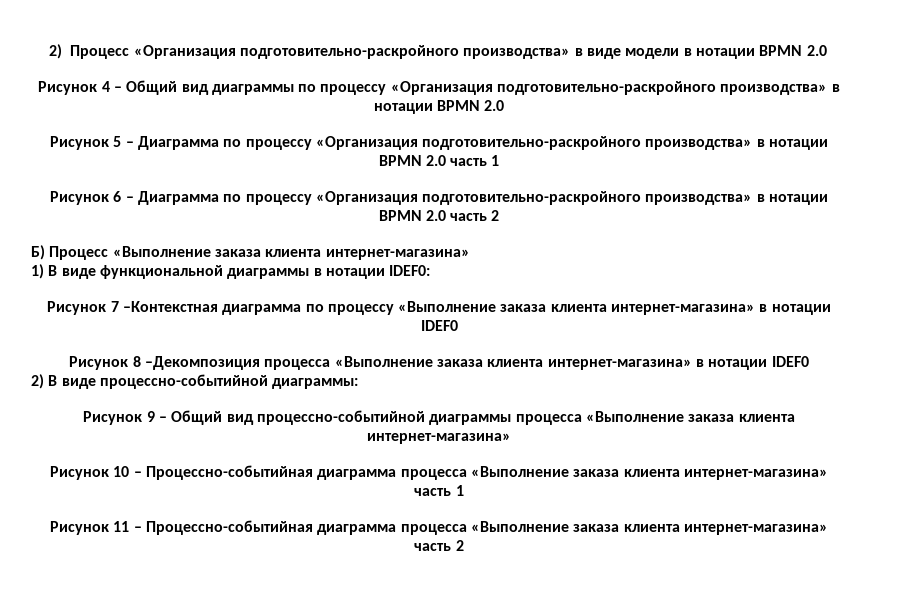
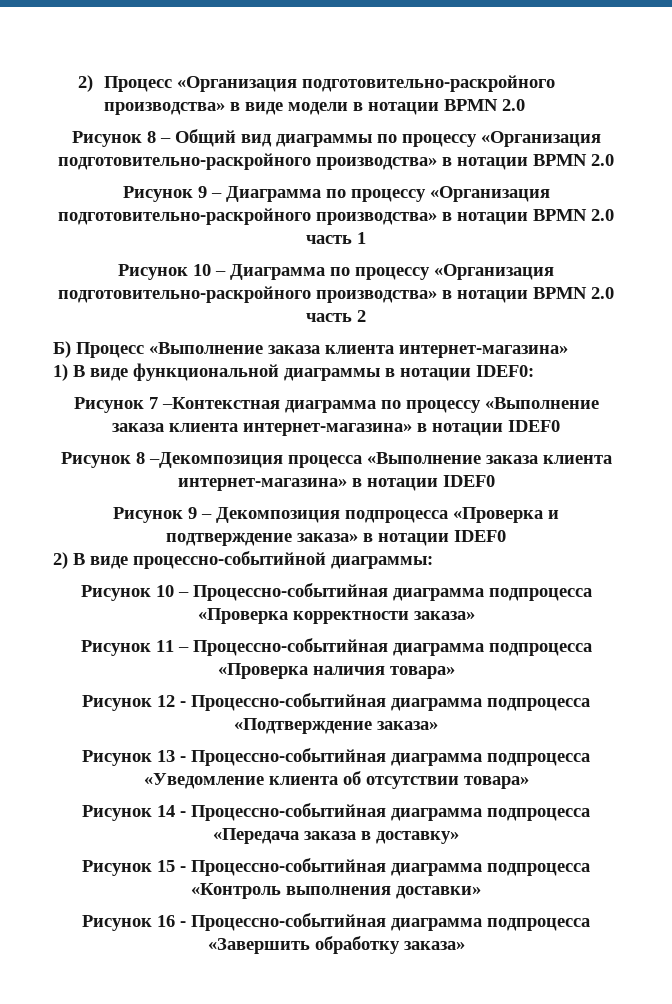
[101,81,110,92] 4 -> [146,131,156,143] 8
[113,136,122,147] 5 -> [197,186,207,198] 9
[113,191,122,202] 6 -> [193,264,211,276] 10
(809, 361) none -> [113,507,559,523] [166,530,506,546] // Рисунок 9 – Декомпозиция подпроцесса «Проверка и подтверждение заказа» в нотации IDEF0
[83,410,795,425] [367,433,511,444] // Рисунок 9 – Общий вид процессно-событийной диаграммы процесса «Выполнение заказа клиента интернет-магазина» -> (433, 562) none
[400,466,828,480] [414,485,464,496] процесса «Выполнение заказа клиента интернет-магазина» часть 1 -> [488,588,592,601] [197,608,475,624] подпроцесса «Проверка корректности заказа»
[400,521,828,535] [414,540,464,551] процесса «Выполнение заказа клиента интернет-магазина» часть 2 -> [488,643,592,656] [217,663,455,679] [82,693,590,711] [234,718,438,734] [82,748,590,766] [143,771,529,789] [82,803,590,821] [213,828,459,844] [82,858,590,876] [191,883,481,899] [82,913,590,931] [207,936,465,954] подпроцесса «Проверка наличия товара» // Рисунок 12 - Процессно-событийная диаграмма подпроцесса «Подтверждение заказа» // Рисунок 13 - Процессно-событийная диаграмма подпроцесса «Уведомление клиента об отсутствии товара» // Рисунок 14 - Процессно-событийная диаграмма подпроцесса «Передача заказа в доставку» // Рисунок 15 - Процессно-событийная диаграмма подпроцесса «Контроль выполнения доставки» // Рисунок 16 - Процессно-событийная диаграмма подпроцесса «Завершить обработку заказа»

